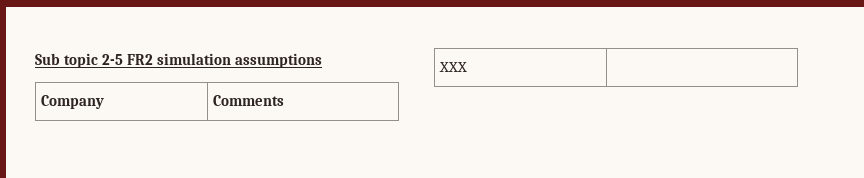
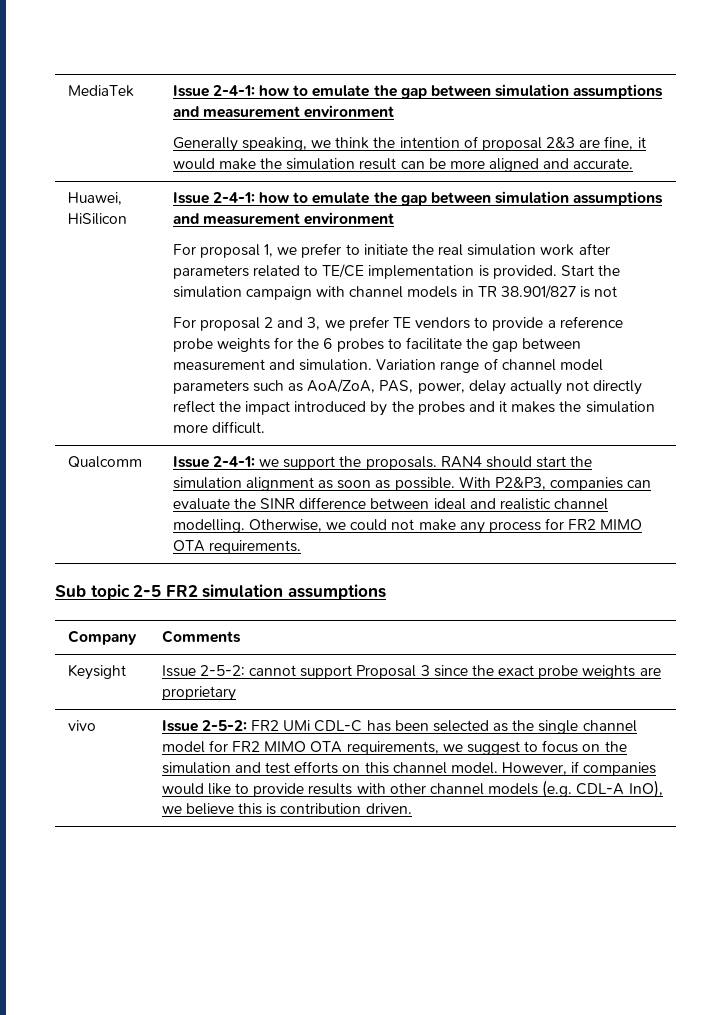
(35, 59) none -> [67,85,134,97] [172,84,664,99] [172,105,394,118] [172,136,646,152] [172,158,634,172] [67,192,122,205] [67,213,127,225] [172,191,664,206] [172,212,394,225] [172,243,610,258] [172,264,621,279] [172,285,618,300] [172,316,623,331] [172,337,582,352] [172,358,603,373] [172,379,643,395] [172,400,655,416] [172,421,265,434] [67,456,142,468] [172,456,593,470] [172,476,652,491] [172,497,609,510] [172,518,643,534] [172,540,301,554] MediaTek | Issue 2-4-1: how to emulate the gap between simulation assumptions and measurement environment // Generally speaking, we think the intention of proposal 2&3 are fine, it would make the simulation result can be more aligned and accurate. // Huawei, HiSilicon | Issue 2-4-1: how to emulate the gap between simulation assumptions and measurement environment // For proposal 1, we prefer to initiate the real simulation work after parameters related to TE/CE implementation is provided. Start the simulation campaign with channel models in TR 38.901/827 is not // For proposal 2 and 3, we prefer TE vendors to provide a reference probe weights for the 6 probes to facilitate the gap between measurement and simulation. Variation range of channel model parameters such as AoA/ZoA, PAS, power, delay actually not directly reflect the impact introduced by the probes and it makes the simulation more difficult. // Qualcomm | Issue 2-4-1: we support the proposals. RAN4 should start the simulation alignment as soon as possible. With P2&P3, companies can evaluate the SINR difference between ideal and realistic channel modelling. Otherwise, we could not make any process for FR2 MIMO OTA requirements. //
[439,62,468,72] XXX | -> [67,664,126,680] [161,665,661,679] [161,686,236,701] [67,720,96,731] [161,720,637,734] [161,740,627,755] [161,761,657,776] [161,780,663,798] [161,803,412,815] Keysight | Issue 2-5-2: cannot support Proposal 3 since the exact probe weights are proprietary // vivo | Issue 2-5-2: FR2 UMi CDL-C has been selected as the single channel model for FR2 MIMO OTA requirements, we suggest to focus on the simulation and test efforts on this channel model. However, if companies would like to provide results with other channel models (e.g. CDL-A InO), we believe this is contribution driven.

